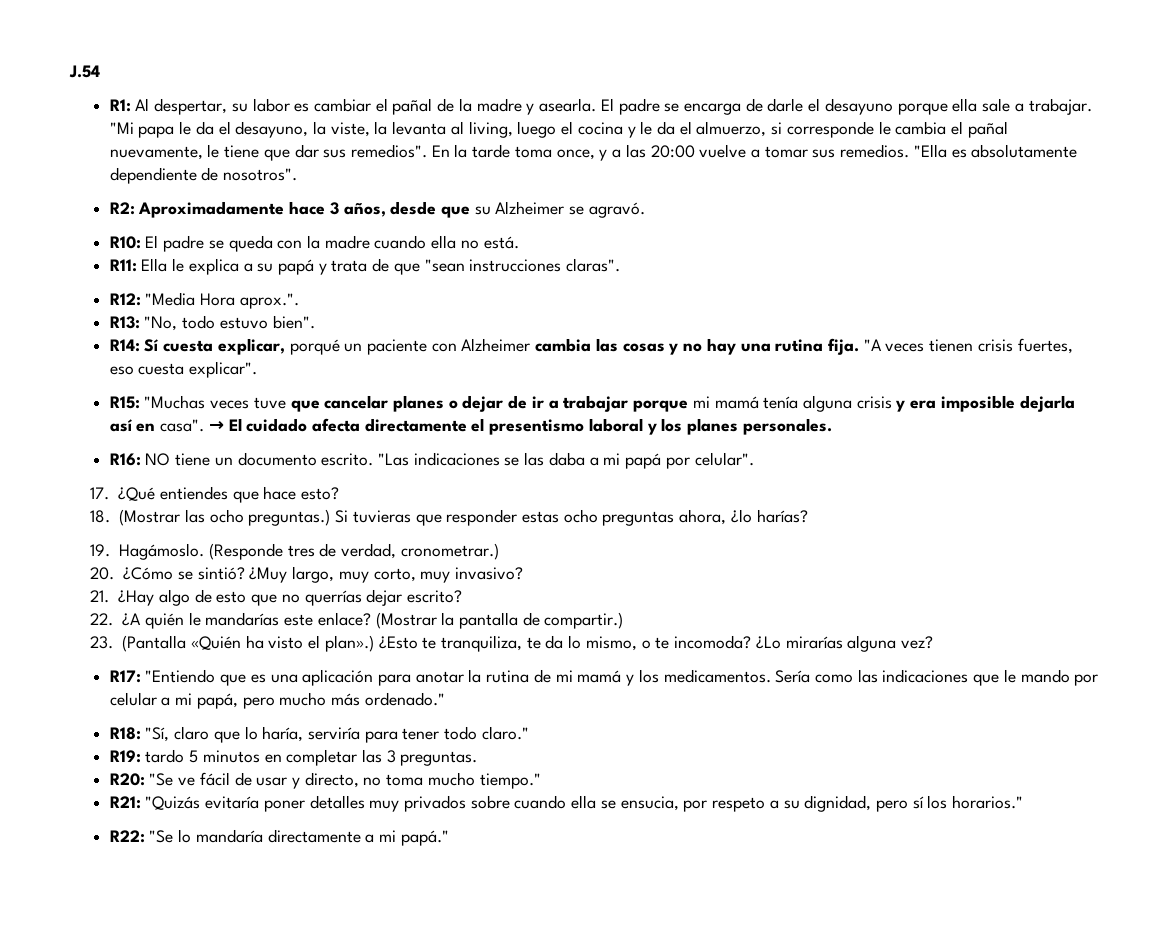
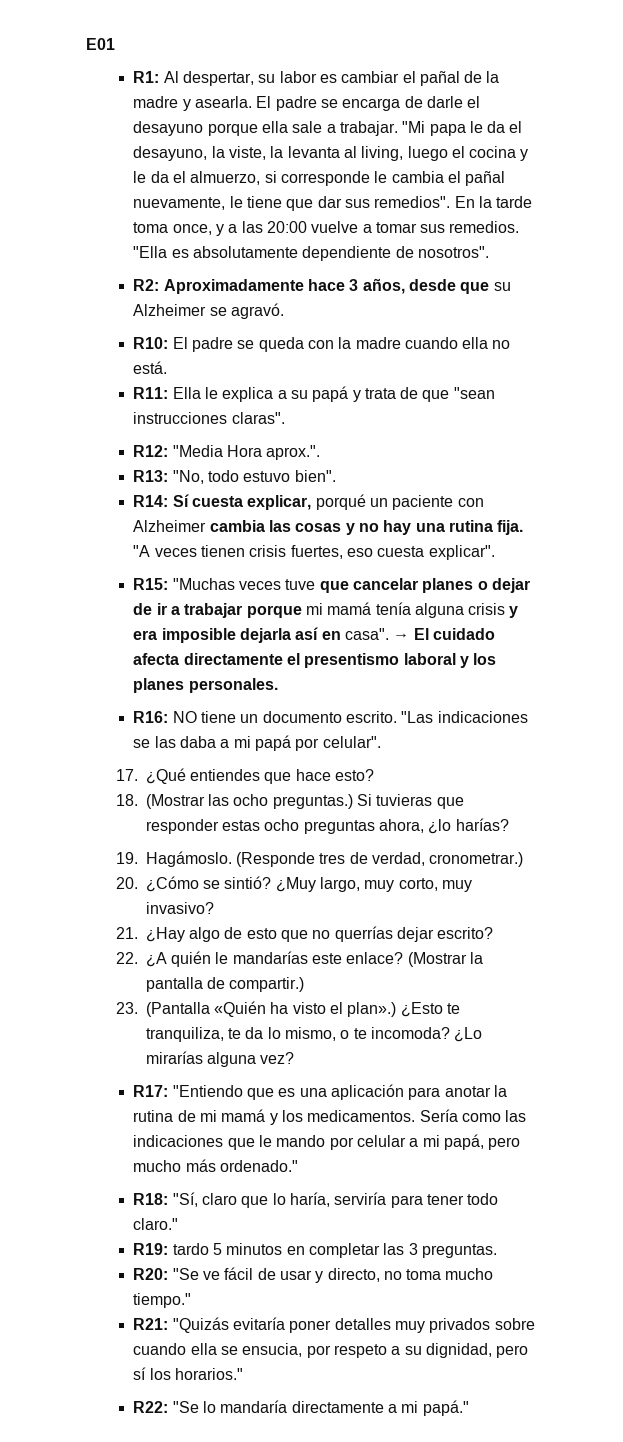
[69,65,100,78] J.54 -> [86,38,115,50] E01

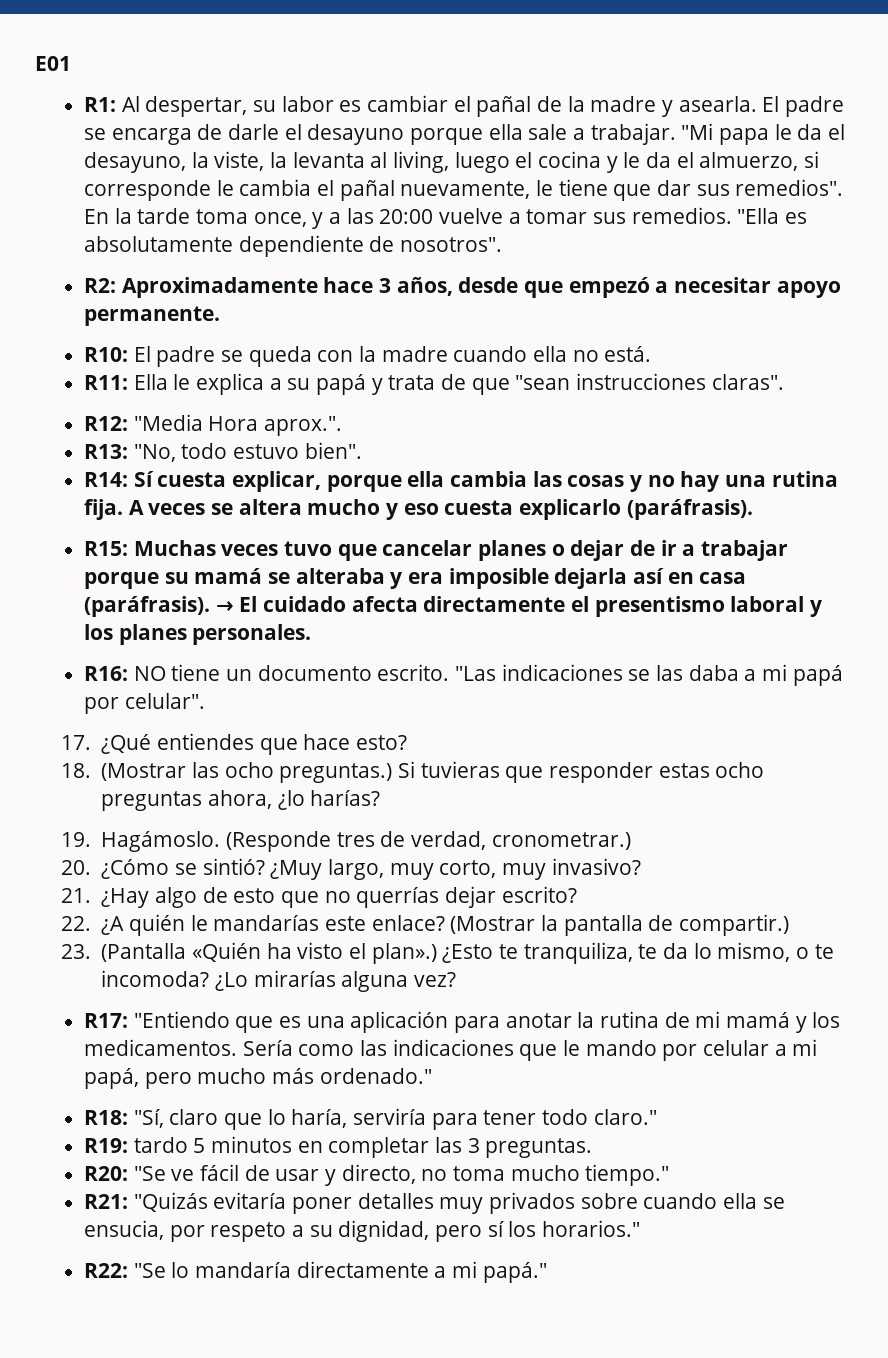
[493,282,511,291] [133,303,284,319] su Alzheimer se agravó. -> [568,277,841,298] [83,306,220,326] empezó a necesitar apoyo permanente.
[315,494,484,510] [133,520,207,532] porqué un paciente con Alzheimer -> [326,471,445,492] porque ella
[133,545,495,560] [133,578,316,590] "A veces tienen crisis fuertes, eso cuesta explicar". // R15: "Muchas veces tuve -> [128,499,753,520] [83,540,332,556] A veces se altera mucho y eso cuesta explicarlo (paráfrasis). // R15: Muchas veces tuvo
[305,602,506,618] mi mamá tenía alguna crisis -> [164,568,385,584] su mamá se alteraba
[344,628,389,640] casa". -> [699,572,747,584] [83,596,210,617] casa (paráfrasis).

